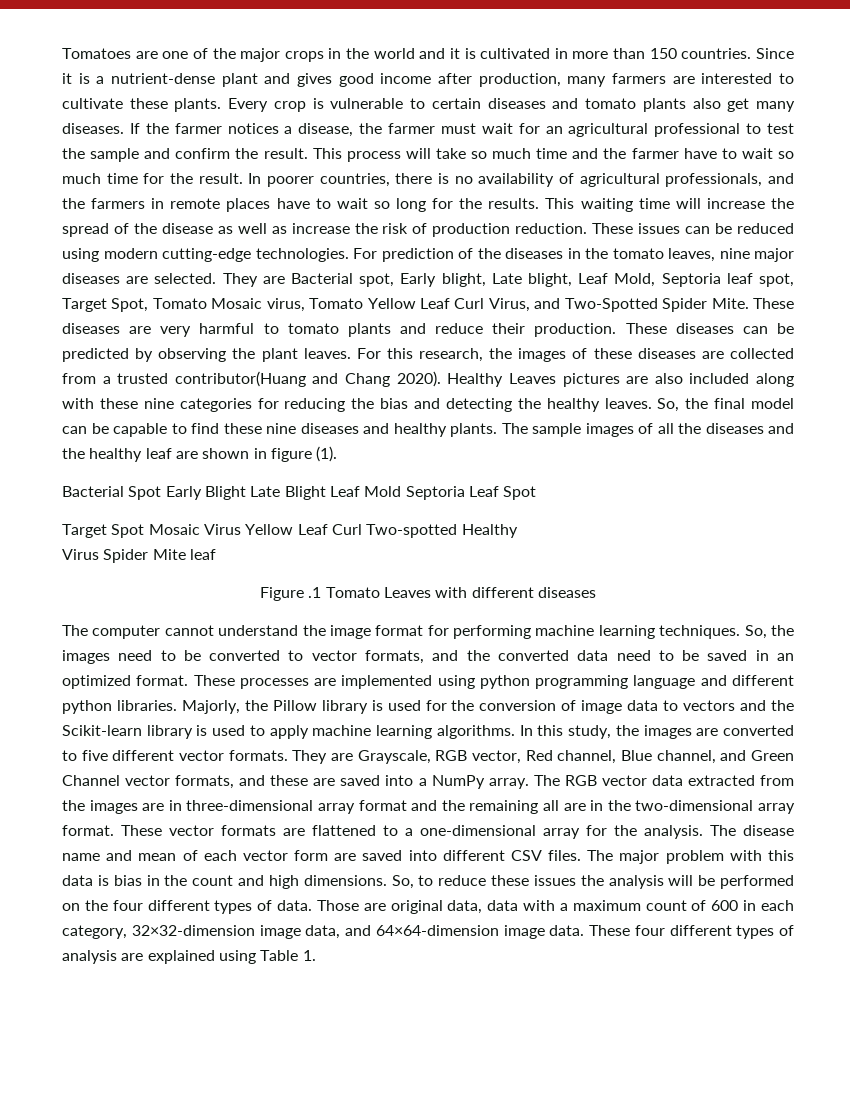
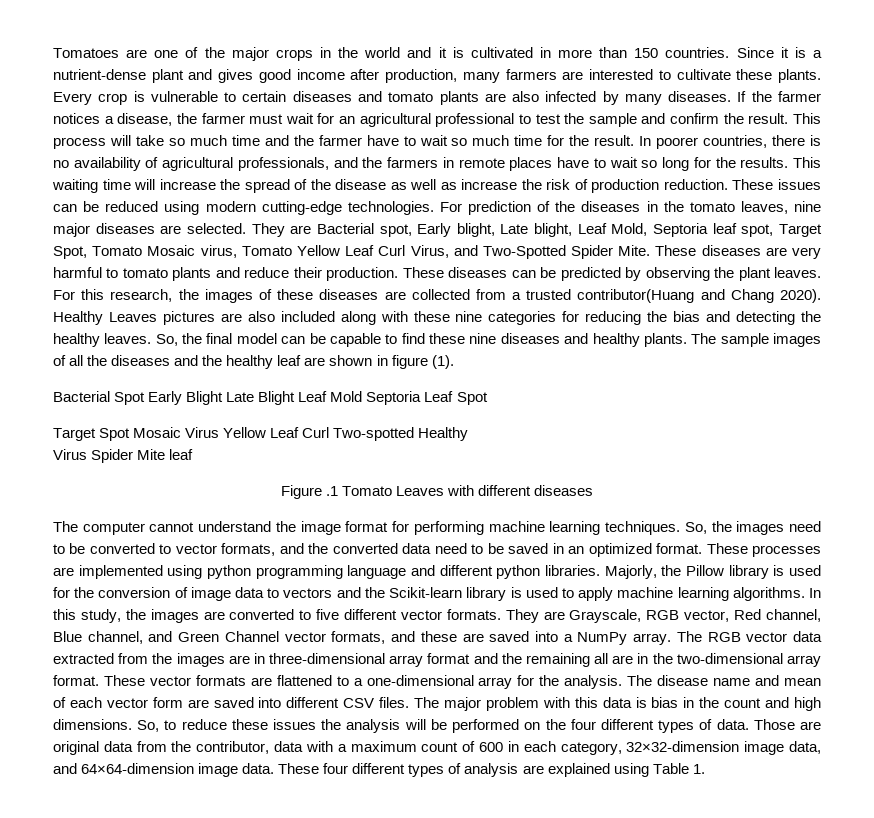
[692,98,750,112] also get -> [484,91,619,105] are also infected by
[447,900,483,914] data, -> [103,741,270,754] data from the contributor,

